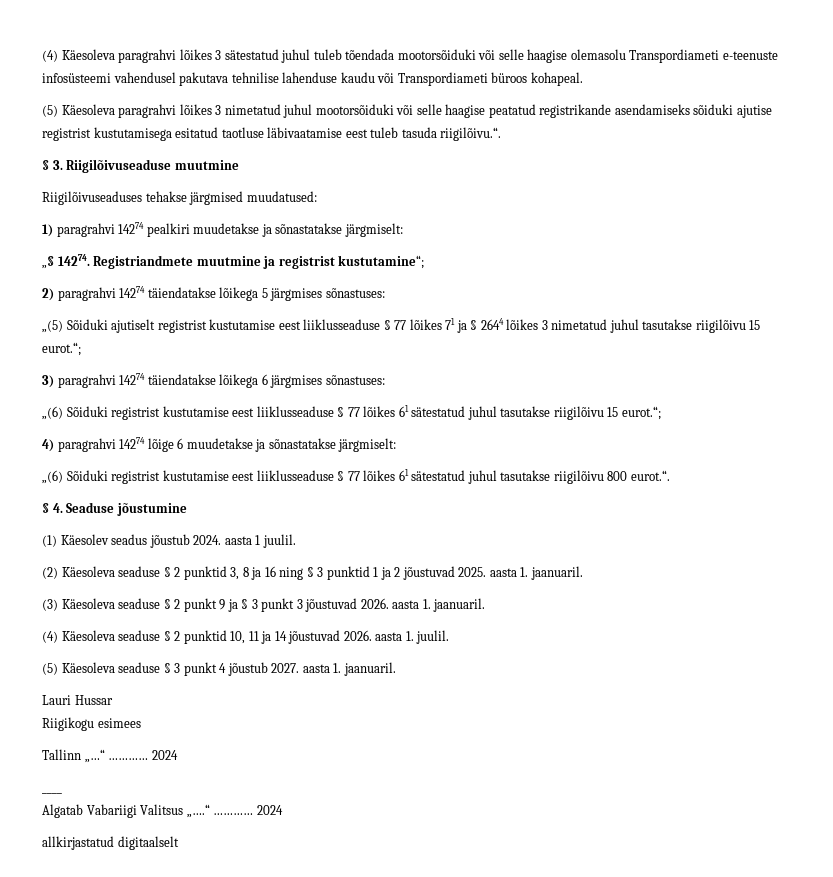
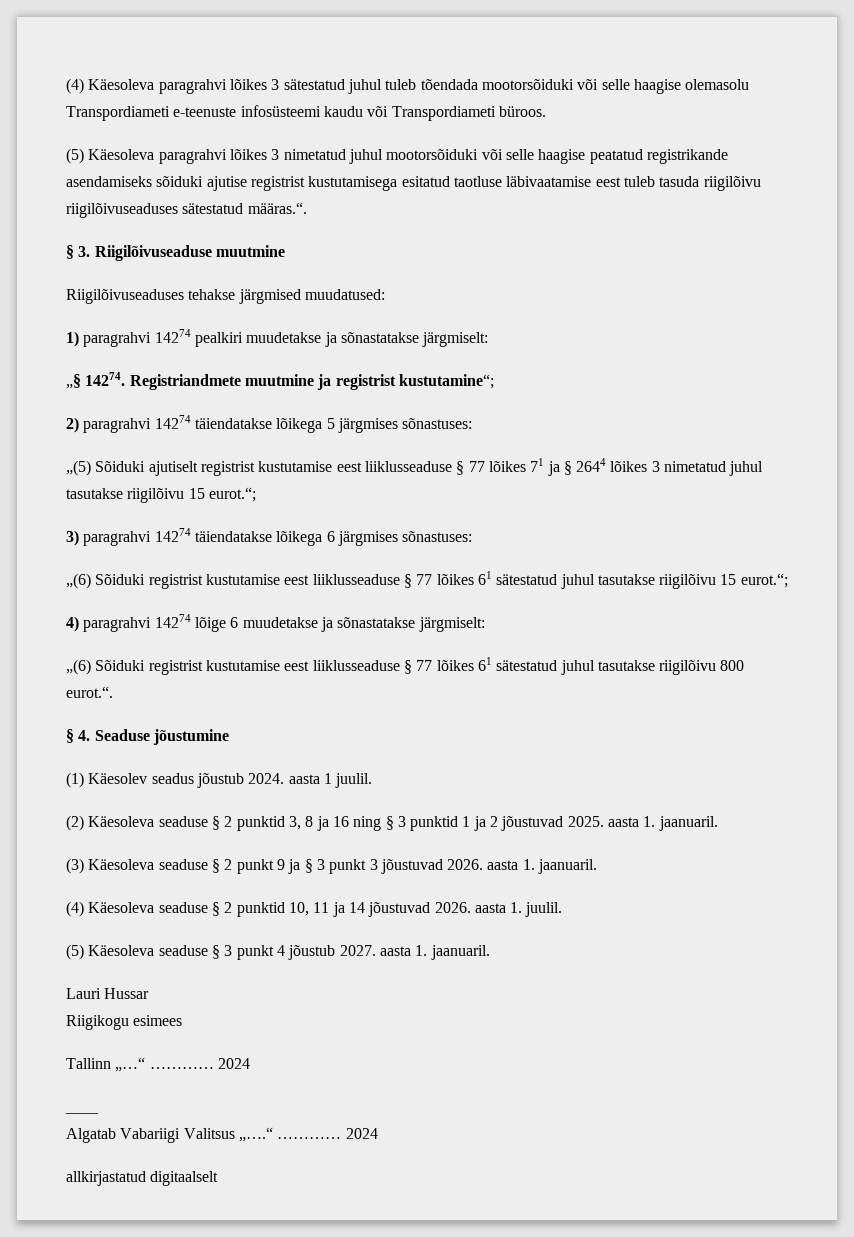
[113,72,338,86] vahendusel pakutava tehnilise lahenduse -> (321, 111) none
[491,72,583,86] büroos kohapeal. -> [498,106,546,117] büroos.
[440,127,502,141] riigilõivu.“. -> [703,176,761,191] [66,202,307,218] riigilõivu riigilõivuseaduses sätestatud määras.“.

